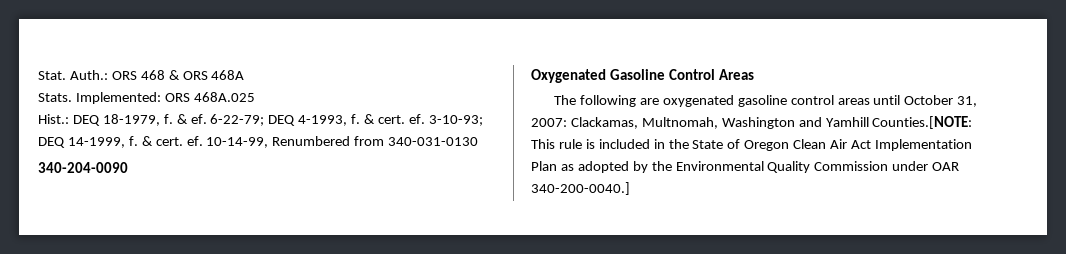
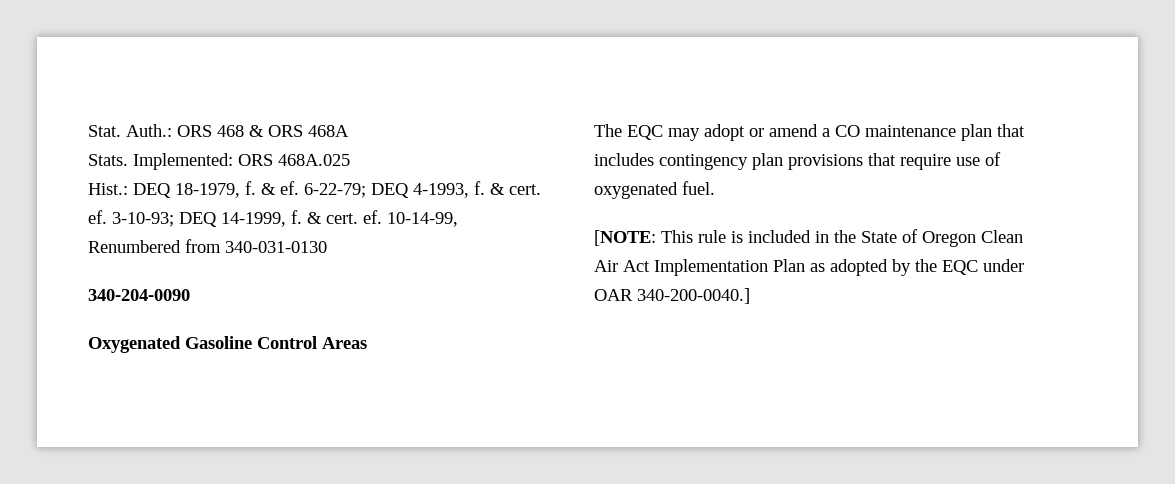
[579,95,978,107] [531,116,973,129] following are oxygenated gasoline control areas until October 31, 2007: Clackamas, Multnomah, Washington and Yamhill Counties.[NOTE: -> [627,124,1025,141] [594,152,1001,170] [594,181,715,199] [594,230,656,246] EQC may adopt or amend a CO maintenance plan that includes contingency plan provisions that require use of oxygenated fuel. // [NOTE:
[675,161,889,173] Environmental Quality Commission -> [942,260,978,275] EQC

